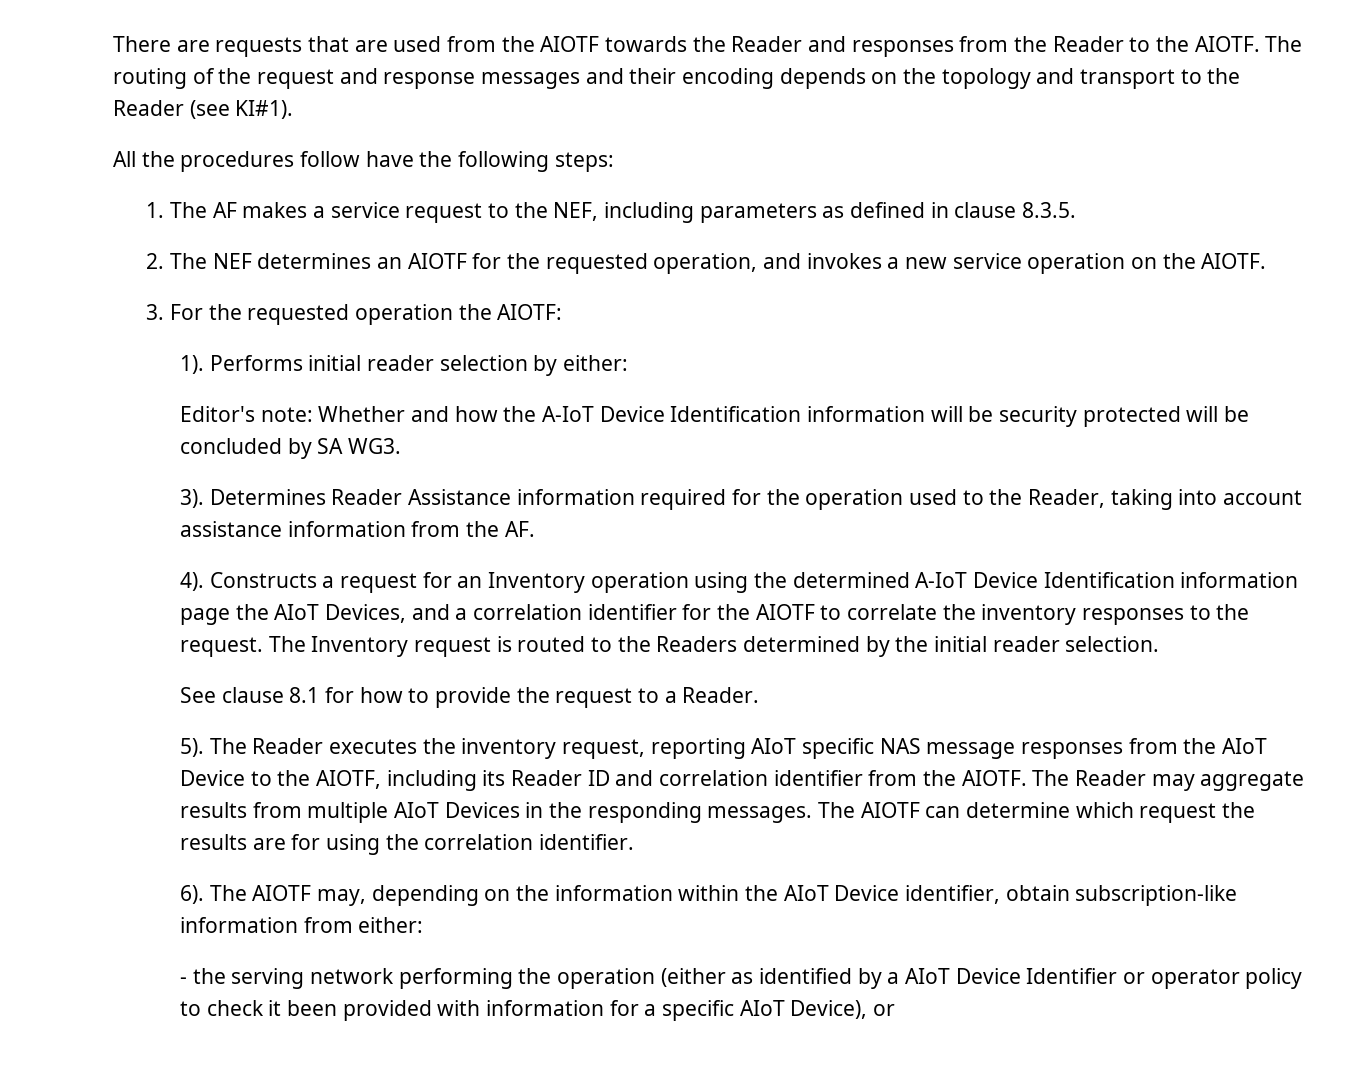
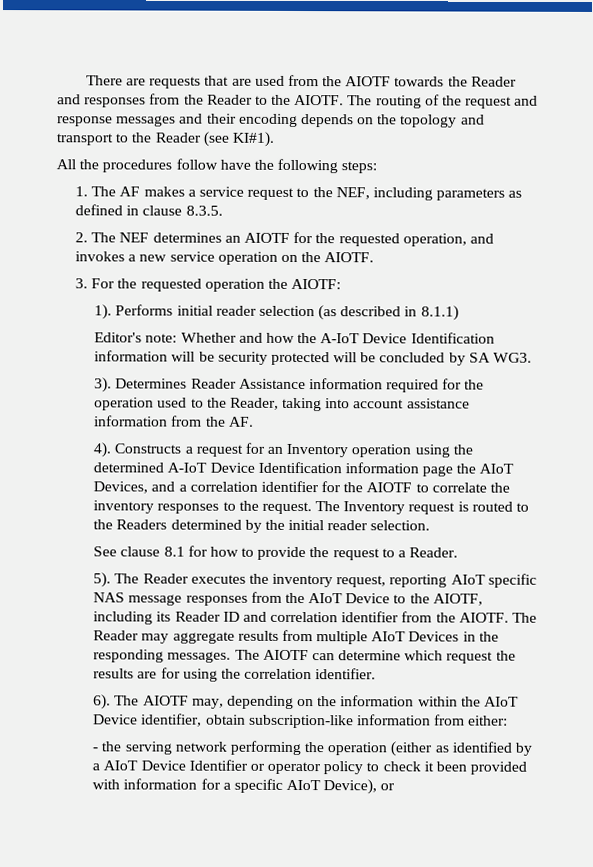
[533,355,628,376] by either: -> [318,305,459,321] (as described in 8.1.1)

